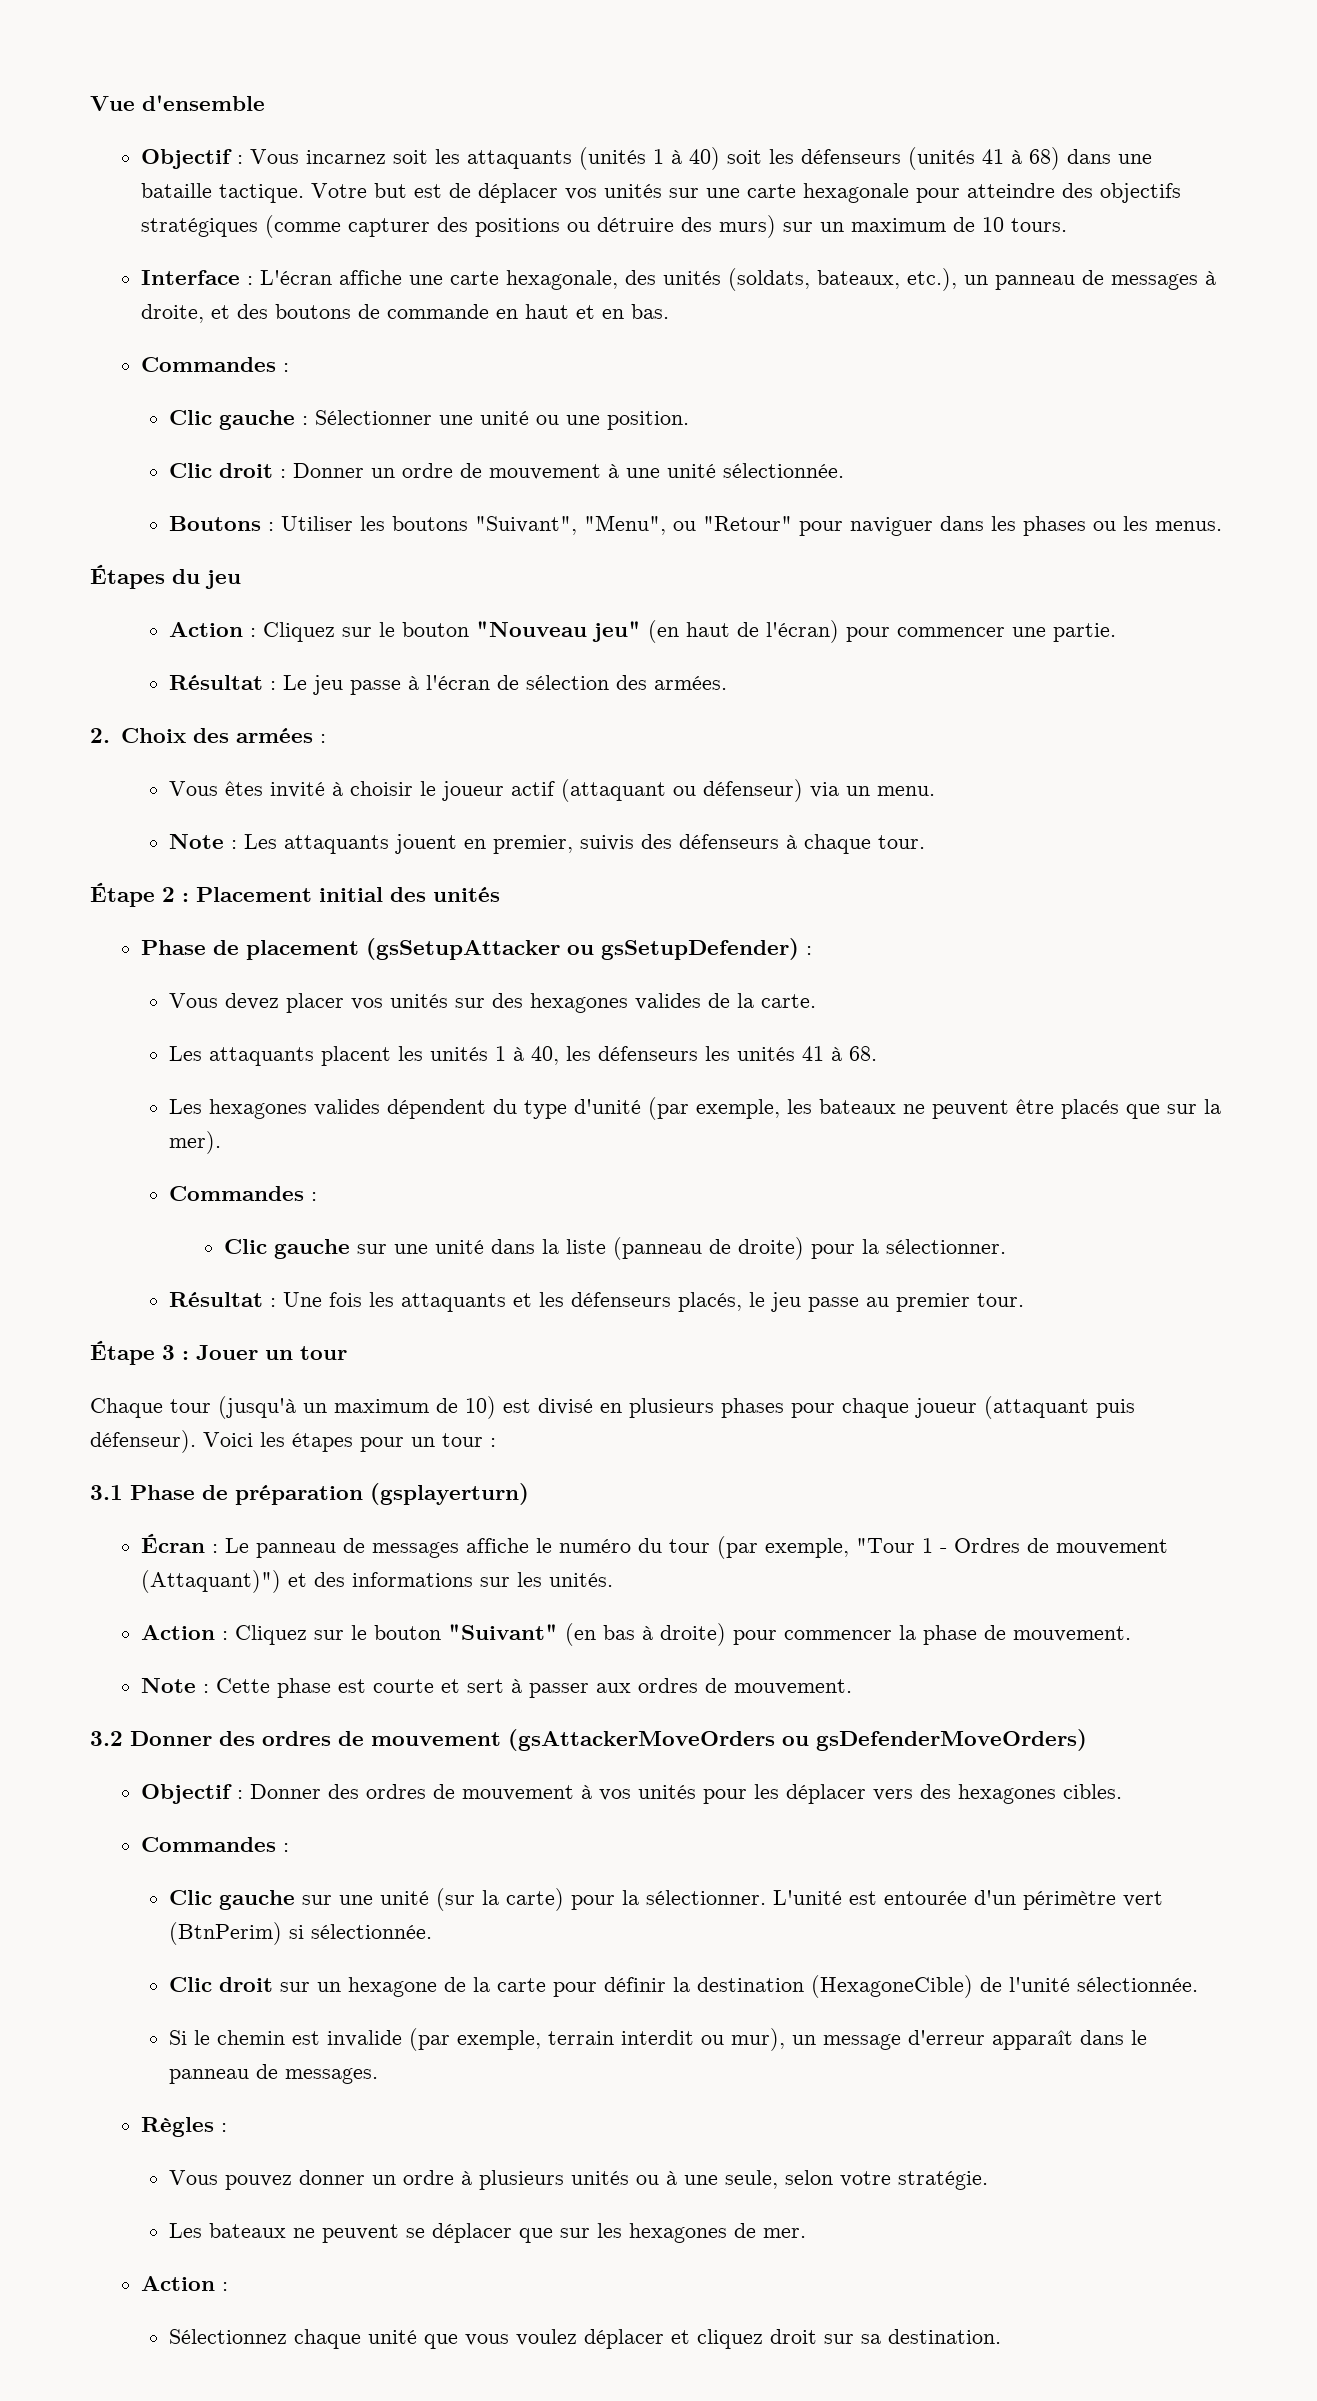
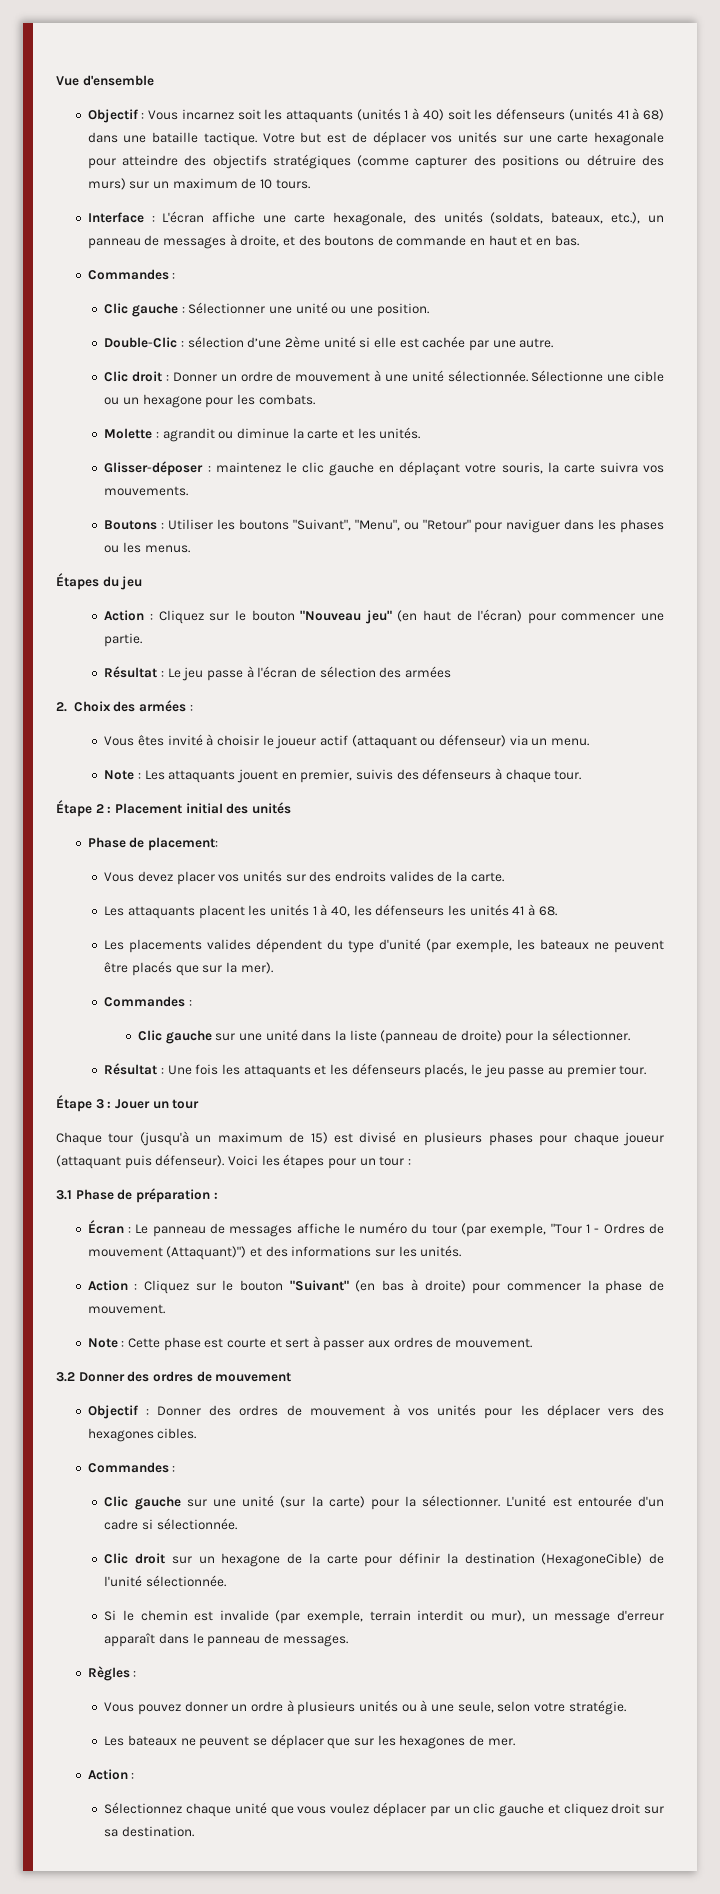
(689, 420) none -> [104,336,554,351] // Double-Clic : sélection d’une 2ème unité si elle est cachée par une autre.
(844, 470) none -> [531,370,664,382] [104,394,315,408] [104,427,421,442] [104,461,664,476] [104,486,189,496] Sélectionne une cible ou un hexagone pour les combats. // Molette : agrandit ou diminue la carte et les unités. // Glisser-déposer : maintenez le clic gauche en déplaçant votre souris, la carte suivra vos mouvements.
[653,676,727,690] armées. -> [404,666,451,678] armées
[246,938,813,960] placement (gsSetupAttacker ou gsSetupDefender) : -> [147,837,218,851] placement:
[529,993,628,1013] hexagones -> [334,871,386,882] endroits
[208,1099,307,1119] hexagones -> [129,939,203,953] placements
[465,1396,496,1419] 10) -> [310,1132,328,1144] 15)
[370,1483,529,1505] (gsplayerturn) -> [213,1192,218,1199] :
[508,1729,1087,1751] (gsAttackerMoveOrders ou gsDefenderMoveOrders) -> (292, 1377) none
[1022,1891,1163,1910] [168,1922,282,1945] périmètre vert (BtnPerim) -> [104,1519,139,1530] cadre
(664, 2339) none -> [429,1803,544,1817] par un clic gauche

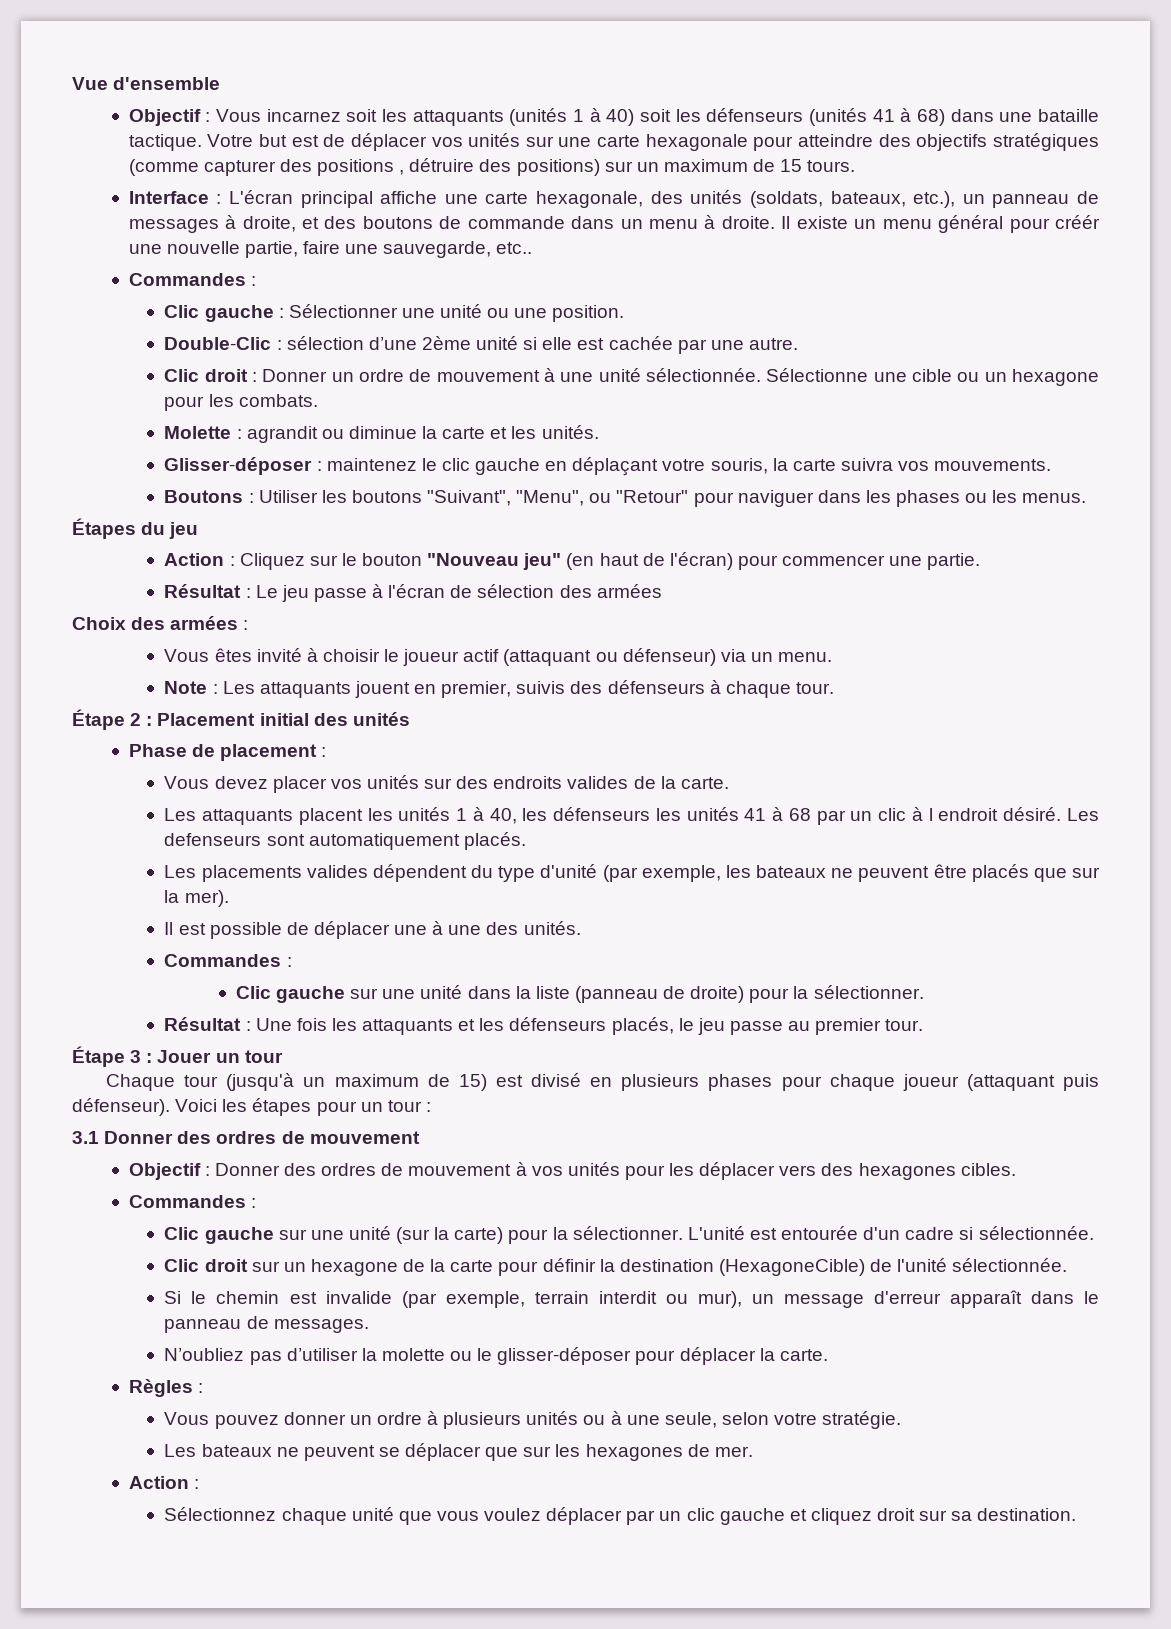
[565,158,581,166] ou -> [399,170,405,175] ,
[87,178,126,190] murs) -> [516,159,600,176] positions)
[259,179,272,189] 10 -> [780,159,803,172] 15
(205, 217) none -> [300,191,373,208] principal
[470,235,579,246] en haut et en bas. -> [571,215,1100,233] [128,241,533,258] dans un menu à droite. Il existe un menu général pour créér une nouvelle partie, faire une sauvegarde, etc..
[56,702,67,712] 2. -> (662, 591) none
[147,837,218,851] placement: -> [219,744,327,761] placement :
[538,906,557,916] 68. -> [788,807,1100,825] [164,832,526,850] 68 par un clic à l endroit désiré. Les defenseurs sont automatiquement placés.
(273, 968) none -> [164,921,581,939] // Il est possible de déplacer une à une des unités.
[75,1188,218,1203] [87,1220,665,1237] [87,1245,462,1260] [87,1279,664,1294] [87,1304,165,1314] [87,1336,533,1351] [56,1372,75,1382] Phase de préparation : // Écran : Le panneau de messages affiche le numéro du tour (par exemple, "Tour 1 - Ordres de mouvement (Attaquant)") et des informations sur les unités. // Action : Cliquez sur le bouton "Suivant" (en bas à droite) pour commencer la phase de mouvement. // Note : Cette phase est courte et sert à passer aux ordres de mouvement. // 3.2 -> (99, 1137) none
(348, 1641) none -> [164,1347,828,1365] // N’oubliez pas d’utiliser la molette ou le glisser-déposer pour déplacer la carte.

